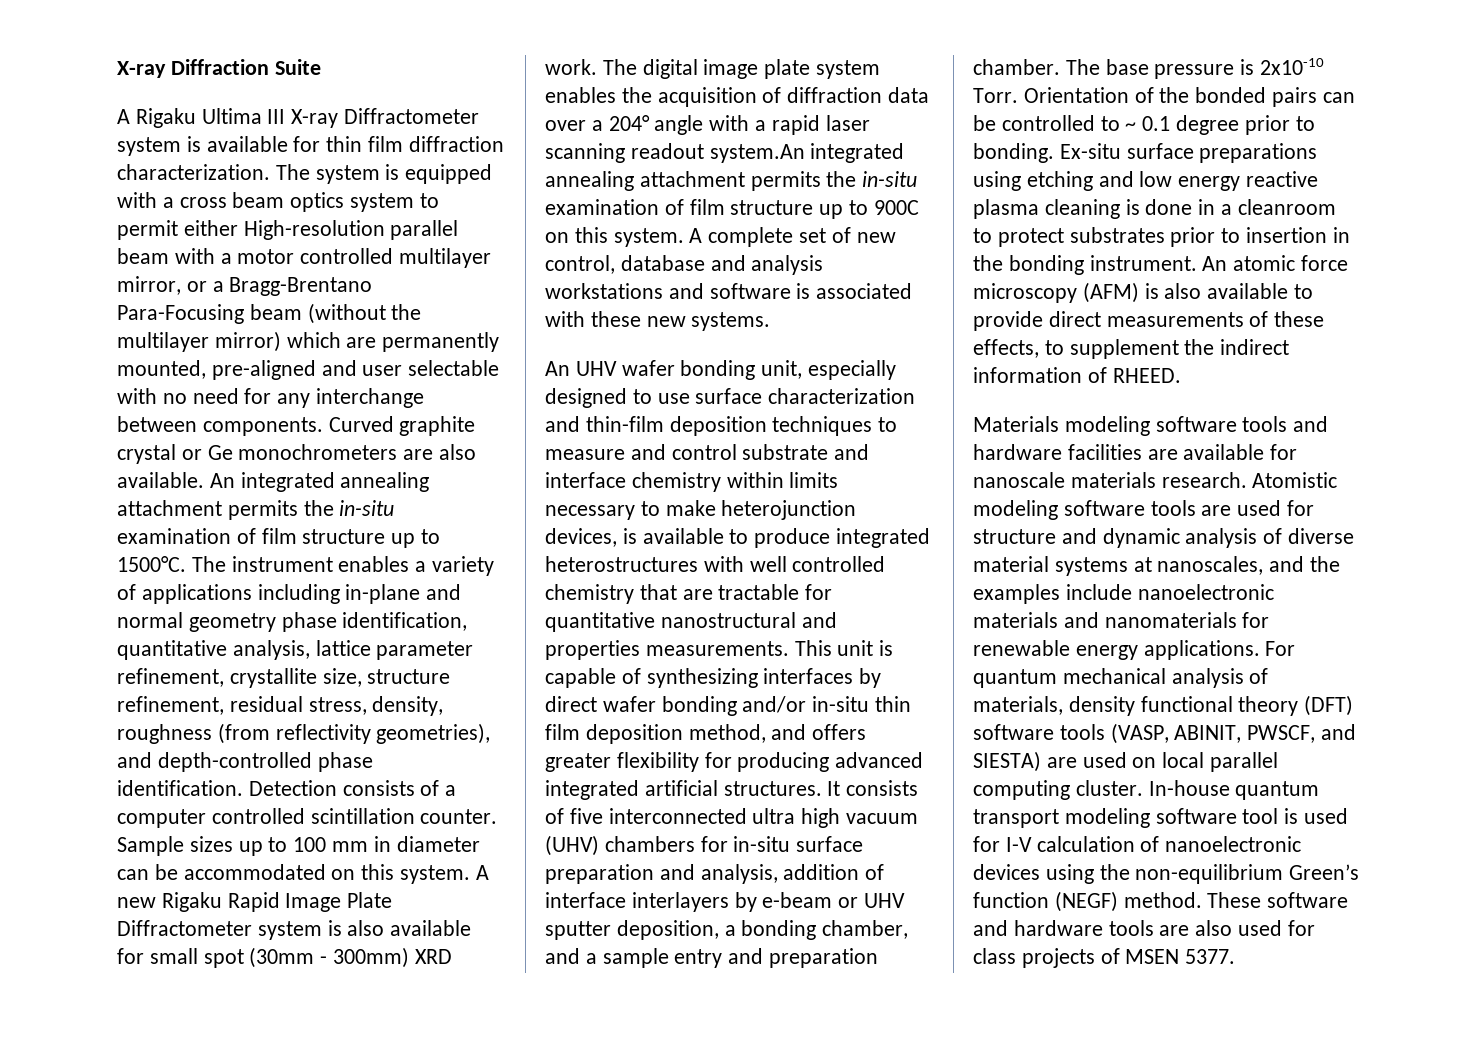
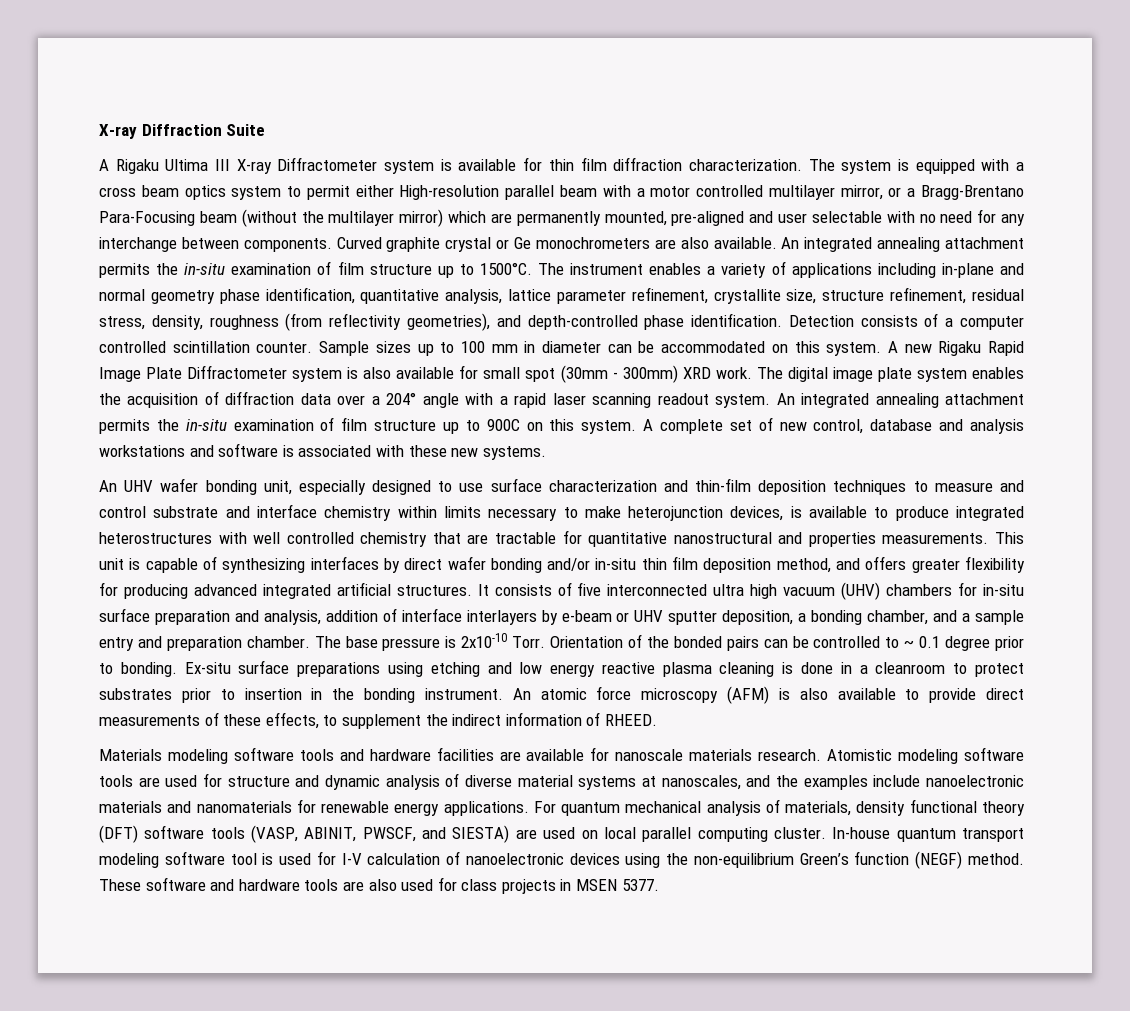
[709,144,805,163] system.An -> [715,393,795,408] system. An
[1100,948,1120,964] of -> [560,879,572,891] in

